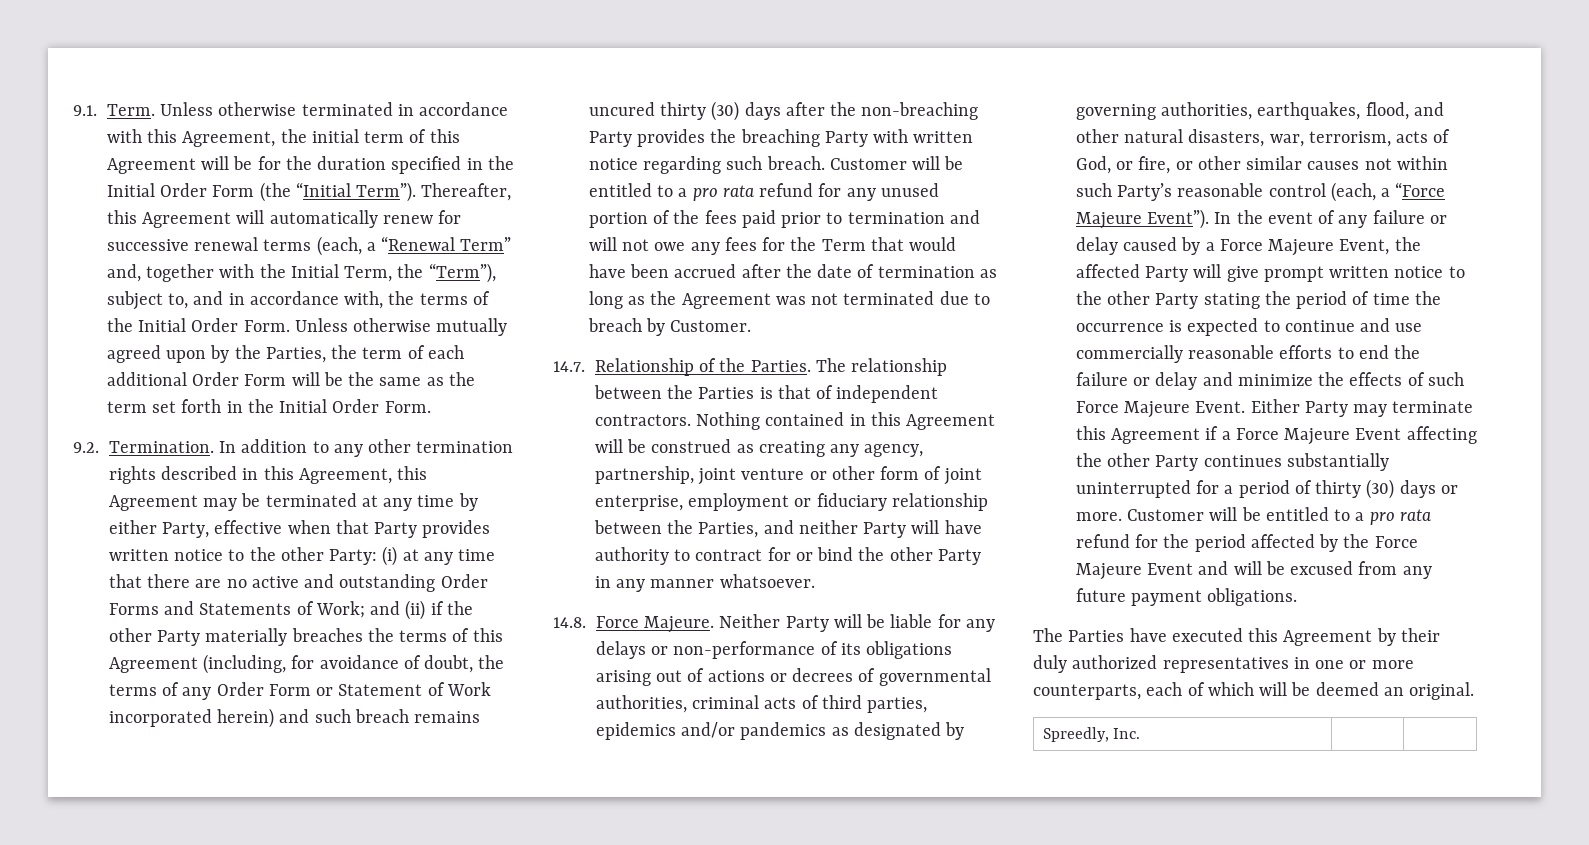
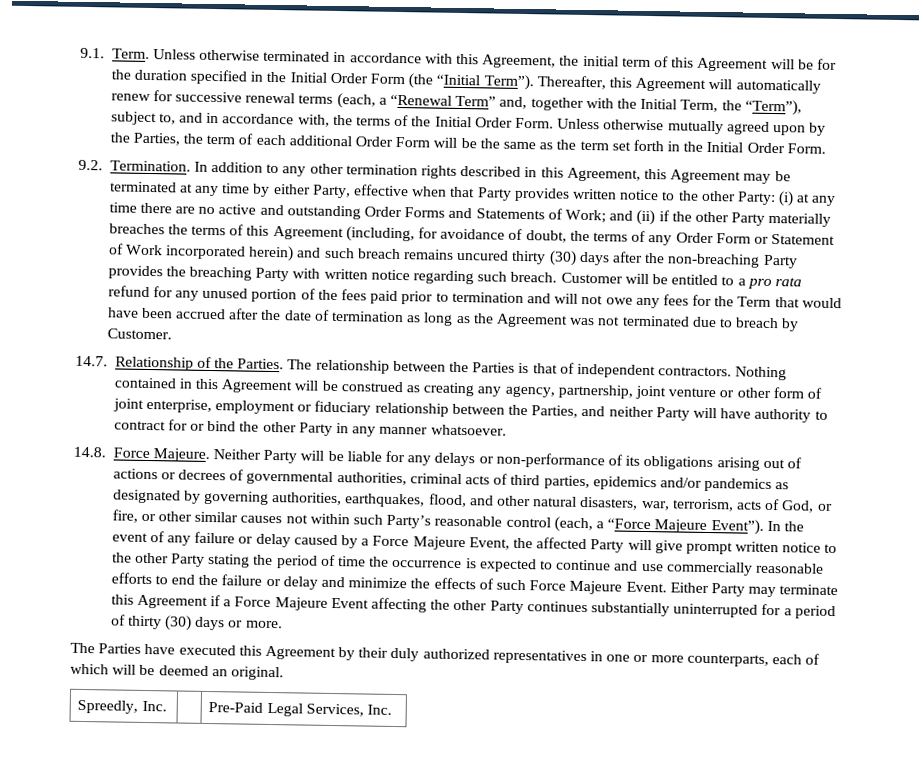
[108,574,142,588] that -> (137, 207) none
[1127,507,1431,525] [1075,534,1418,552] [1075,561,1432,580] [1075,588,1298,606] Customer will be entitled to a pro rata refund for the period affected by the Force Majeure Event and will be excused from any future payment obligations. -> (283, 624) none
(1141, 733) none -> [208,702,392,717] Pre-Paid Legal Services, Inc.

